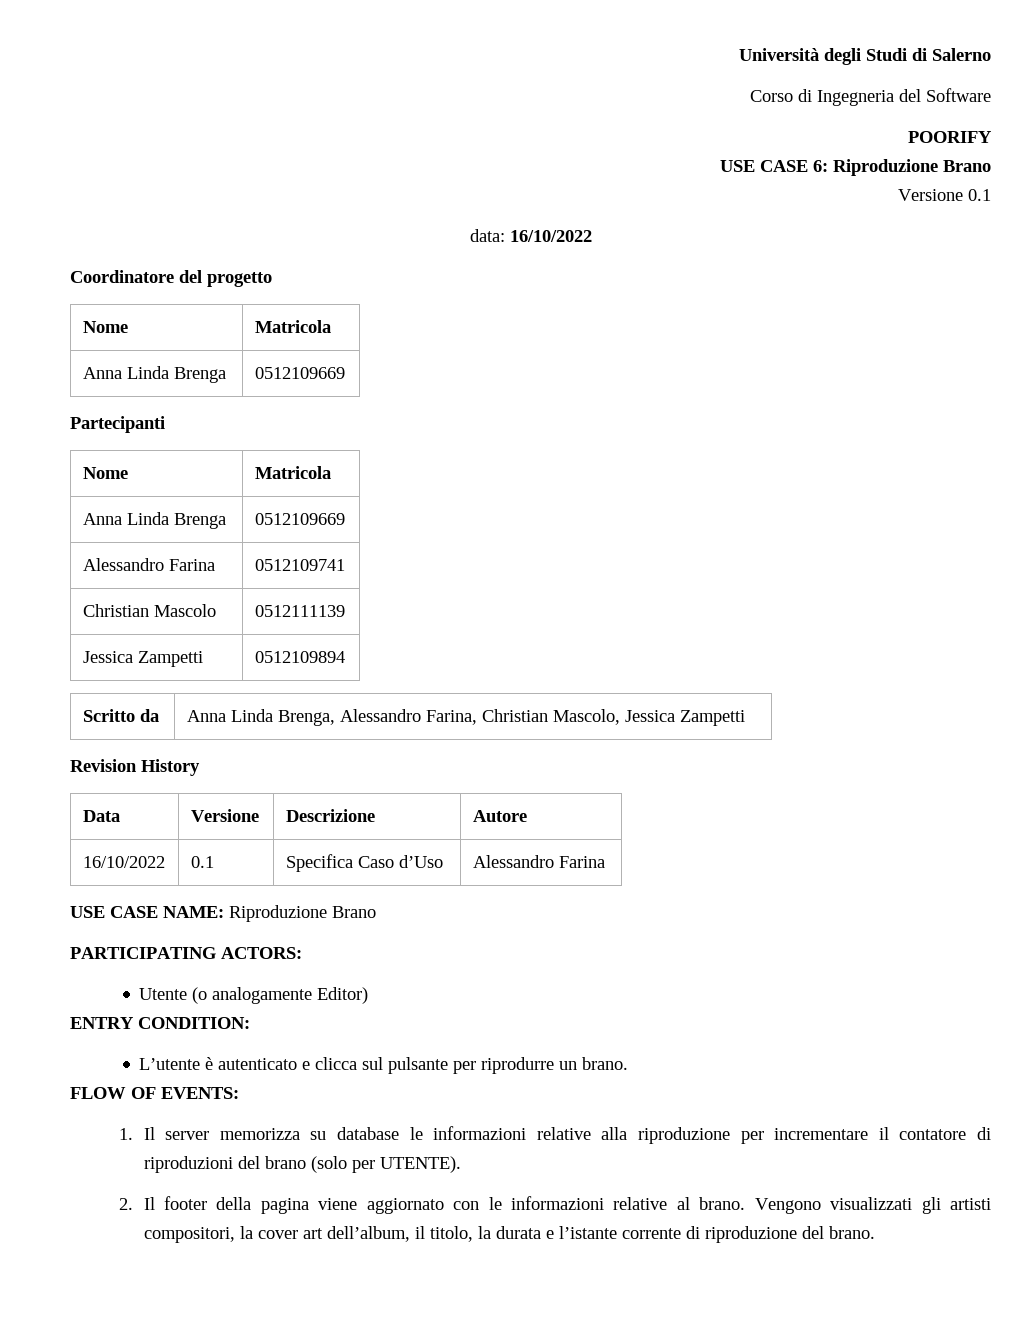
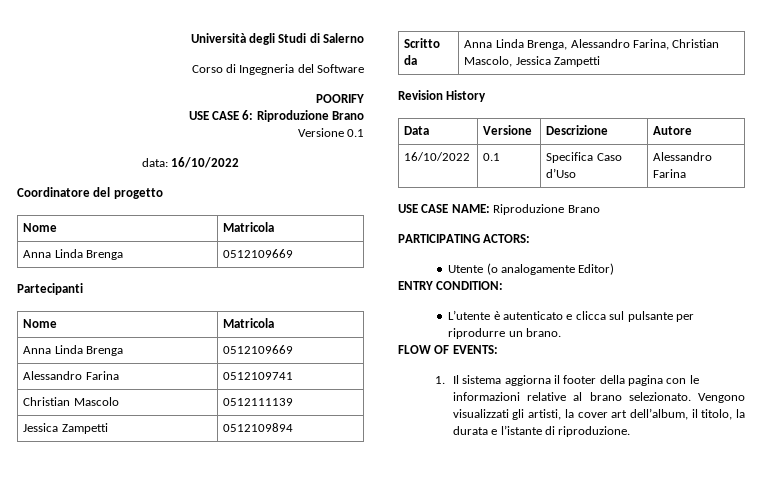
[165,1126,991,1144] [143,1156,461,1173] [119,1197,155,1210] server memorizza su database le informazioni relative alla riproduzione per incrementare il contatore di riproduzioni del brano (solo per UTENTE). // 2. Il -> [462,375,560,386] sistema aggiorna il
[318,1198,444,1214] viene aggiornato -> (664, 380) none
[699,1197,746,1210] brano. -> [589,392,691,401] brano selezionato.
[950,1198,992,1210] [143,1227,235,1243] artisti compositori, -> [528,409,562,420] artisti,
[621,1226,875,1243] corrente di riproduzione del brano. -> [544,426,631,437] di riproduzione.

